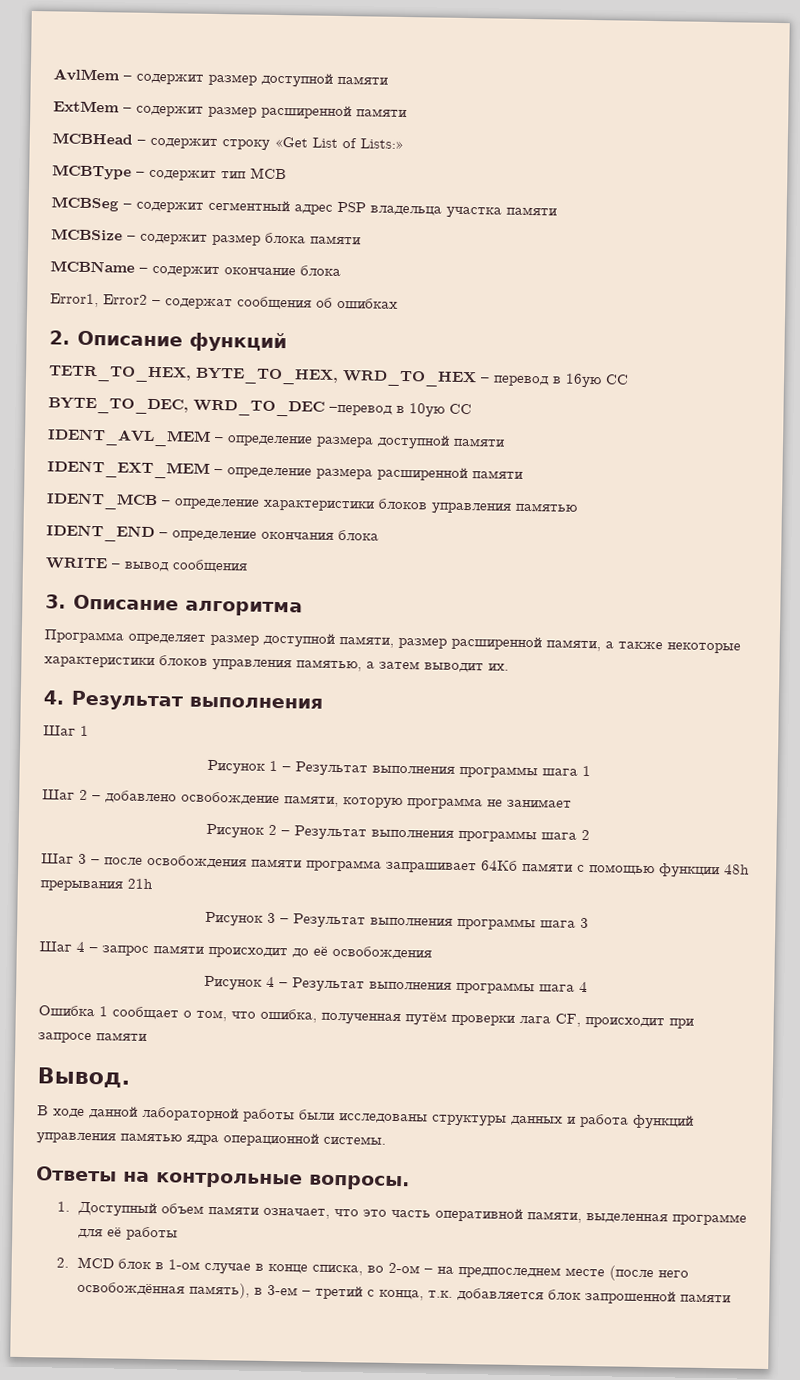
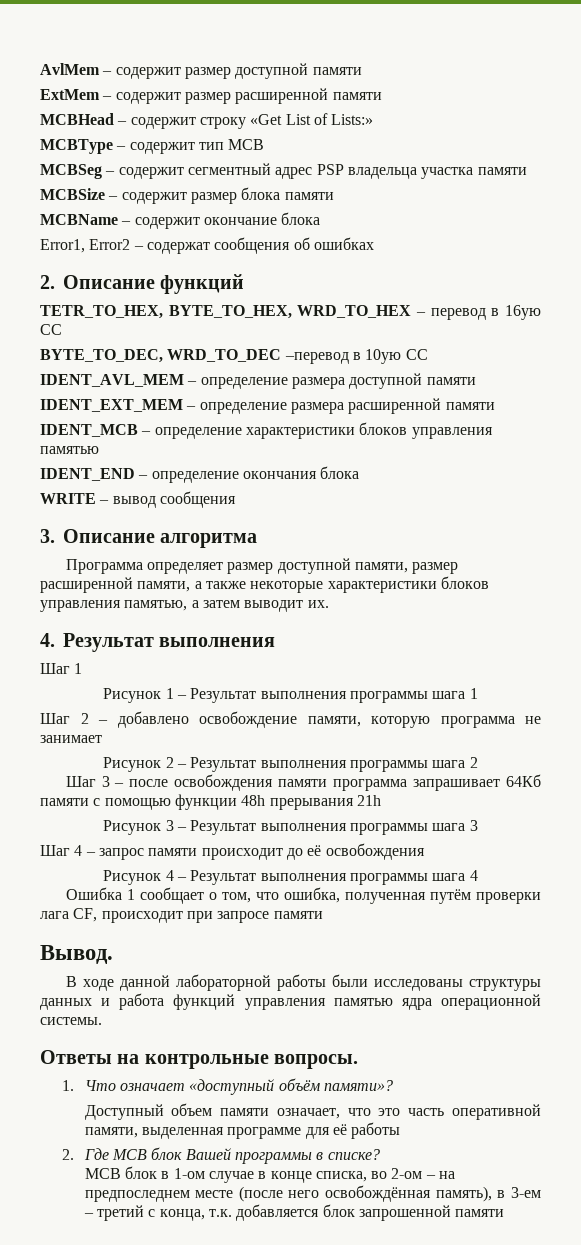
(70, 1206) none -> [84,1078,393,1095] Что означает «доступный объём памяти»? //
[77,1256,115,1269] MCD -> [83,1147,380,1164] [84,1168,121,1179] Где MCB блок Вашей программы в списке? // MCB

